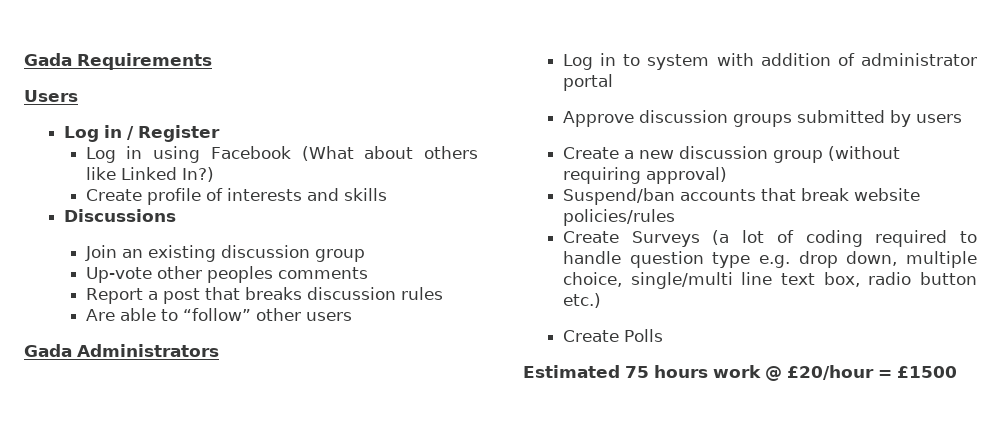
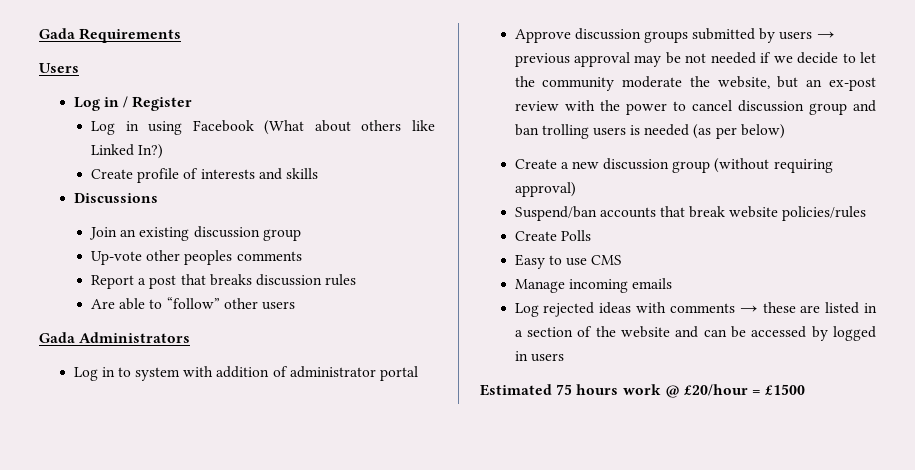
(962, 118) none -> [816,31,835,39] [514,52,876,67] [514,76,876,91] [514,100,876,115] [514,124,785,139] → previous approval may be not needed if we decide to let the community moderate the website, but an ex-post review with the power to cancel discussion group and ban trolling users is needed (as per below)
[631,230,977,247] [562,251,977,268] [562,272,977,289] [562,293,601,308] [562,329,663,342] Surveys (a lot of coding required to handle question type e.g. drop down, multiple choice, single/multi line text box, radio button etc.) // Create Polls -> [560,230,591,241] [514,254,623,269] [514,278,672,293] [514,302,877,317] [514,326,877,341] [514,351,564,362] Polls // Easy to use CMS // Manage incoming emails // Log rejected ideas with comments → these are listed in a section of the website and can be accessed by logged in users

